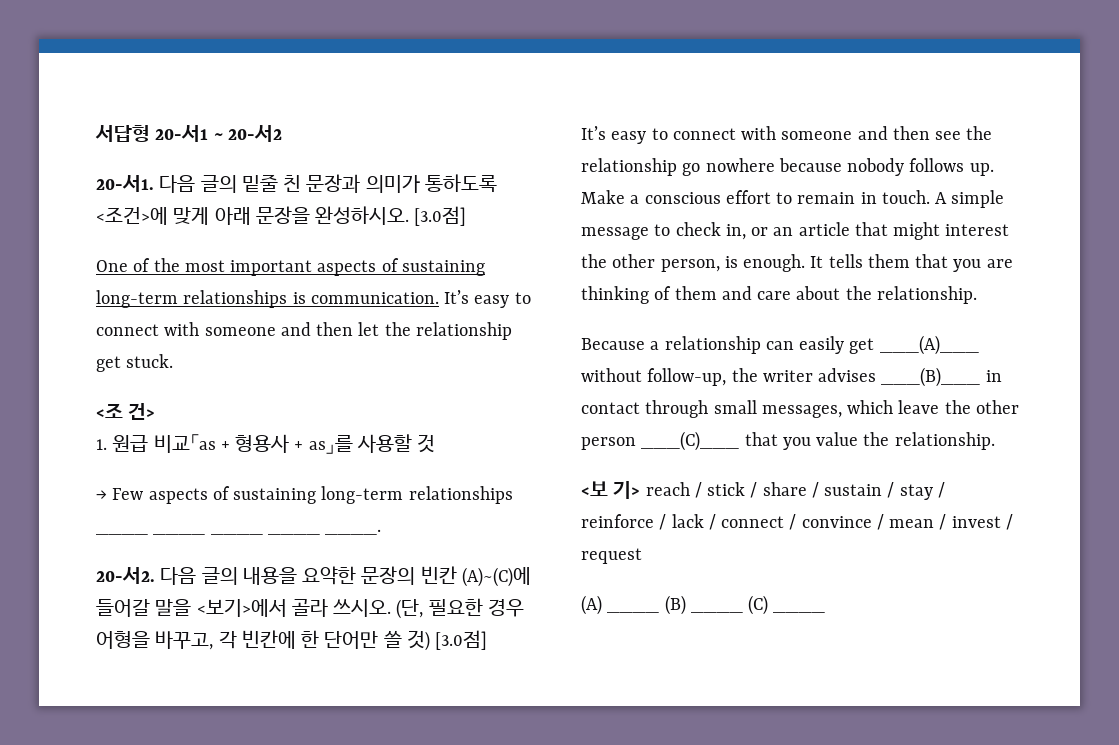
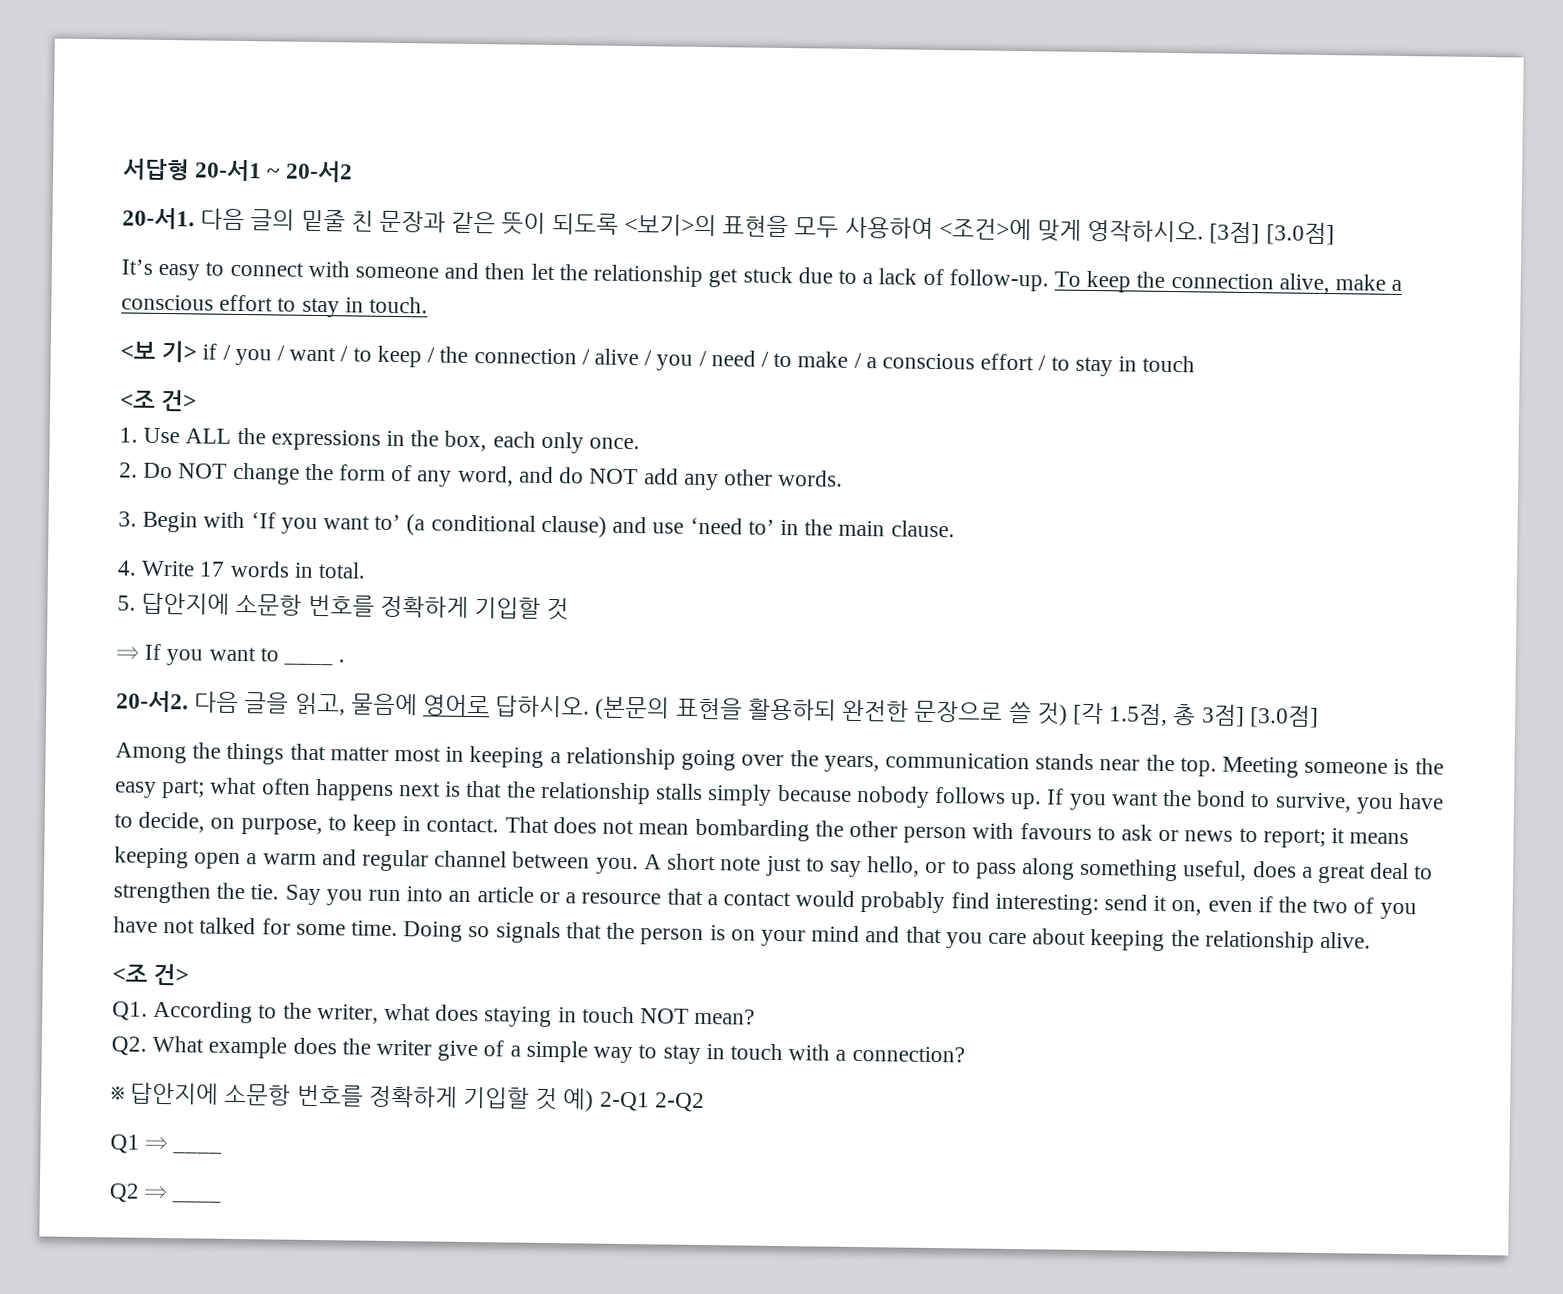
[365,174,497,193] [96,206,467,226] [96,258,485,276] [96,290,439,308] 의미가 통하도록 <조건>에 맞게 아래 문장을 완성하시오. [3.0점] // One of the most important aspects of sustaining long-term relationships is communication. -> [451,211,1335,246] 같은 뜻이 되도록 <보기>의 표현을 모두 사용하여 <조건>에 맞게 영작하시오. [3점] [3.0점] //
[126,354,174,368] [96,403,156,420] [96,434,436,454] [96,486,513,504] [96,529,382,535] [96,566,531,587] [96,598,524,619] [96,630,488,651] [581,126,993,144] [581,158,994,176] [581,190,1005,208] [581,222,1010,240] [581,254,1013,272] [581,286,977,304] [581,335,979,355] [581,367,1002,387] [581,400,1019,418] [581,431,995,451] [581,481,945,500] [581,514,1013,530] [581,548,642,564] [581,595,769,615] stuck. // <조 건> // 1. 원급 비교「as + 형용사 + as」를 사용할 것 // → Few aspects of sustaining long-term relationships ____ ____ ____ ____ ____. // 20-서2. 다음 글의 내용을 요약한 문장의 빈칸 (A)~(C)에 들어갈 말을 <보기>에서 골라 쓰시오. (단, 필요한 경우 어형을 바꾸고, 각 빈칸에 한 단어만 쓸 것) [3.0점] // It’s easy to connect with someone and then see the relationship go nowhere because nobody follows up. Make a conscious effort to remain in touch. A simple message to check in, or an article that might interest the other person, is enough. It tells them that you are thinking of them and care about the relationship. // Because a relationship can easily get ___(A)___ without follow-up, the writer advises ___(B)___ in contact through small messages, which leave the other person ___(C)___ that you value the relationship. // <보 기> reach / stick / share / sustain / stay / reinforce / lack / connect / convince / mean / invest / request // (A) ____ (B) ____ (C) -> [742,266,1403,295] [121,294,429,318] [120,340,1196,377] [120,389,198,412] [119,427,641,454] [119,462,844,491] [118,511,955,538] [117,560,367,579] [117,592,570,621] [116,643,346,666] [116,690,1319,728] [115,742,1444,778] [115,777,1445,814] [114,811,1410,849] [114,846,1434,884] [113,881,1417,920] [113,916,1372,953] [112,963,190,986] [112,1000,756,1028] [111,1035,965,1064] [111,1082,705,1113] [110,1134,223,1154] [109,1183,168,1203] stuck due to a lack of follow-up. To keep the connection alive, make a conscious effort to stay in touch. // <보 기> if / you / want / to keep / the connection / alive / you / need / to make / a conscious effort / to stay in touch // <조 건> // 1. Use ALL the expressions in the box, each only once. // 2. Do NOT change the form of any word, and do NOT add any other words. // 3. Begin with ‘If you want to’ (a conditional clause) and use ‘need to’ in the main clause. // 4. Write 17 words in total. // 5. 답안지에 소문항 번호를 정확하게 기입할 것 // ⇒ If you want to ____ . // 20-서2. 다음 글을 읽고, 물음에 영어로 답하시오. (본문의 표현을 활용하되 완전한 문장으로 쓸 것) [각 1.5점, 총 3점] [3.0점] // Among the things that matter most in keeping a relationship going over the years, communication stands near the top. Meeting someone is the easy part; what often happens next is that the relationship stalls simply because nobody follows up. If you want the bond to survive, you have to decide, on purpose, to keep in contact. That does not mean bombarding the other person with favours to ask or news to report; it means keeping open a warm and regular channel between you. A short note just to say hello, or to pass along something useful, does a great deal to strengthen the tie. Say you run into an article or a resource that a contact would probably find interesting: send it on, even if the two of you have not talked for some time. Doing so signals that the person is on your mind and that you care about keeping the relationship alive. // <조 건> // Q1. According to the writer, what does staying in touch NOT mean? // Q2. What example does the writer give of a simple way to stay in touch with a connection? // ※ 답안지에 소문항 번호를 정확하게 기입할 것 예) 2-Q1 2-Q2 // Q1 ⇒ ____ // Q2 ⇒

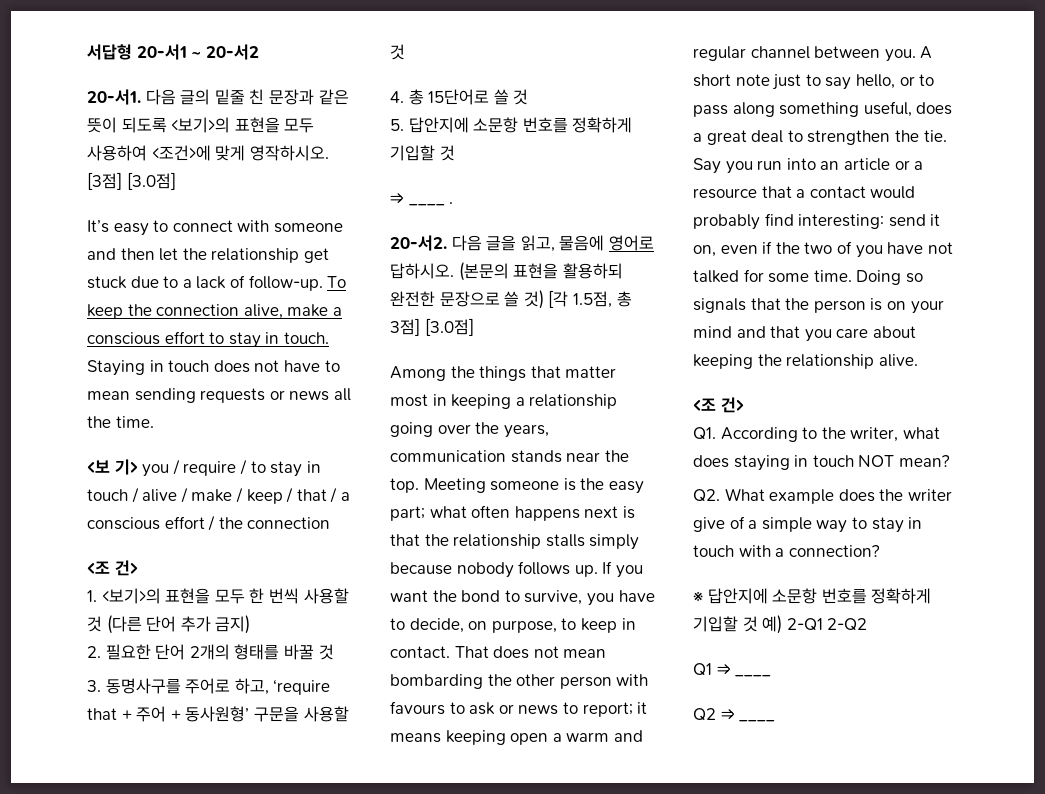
(429, 305) none -> [87,360,340,376] [87,388,351,403] [87,416,154,428] Staying in touch does not have to mean sending requests or news all the time.
[202,343,849,371] if / you / want / to keep / the connection / alive / you / need / to make -> [142,459,321,477] [87,487,327,504] you / require / to stay in touch / alive / make / keep / that
[1050,355,1196,377] to stay in touch -> [218,517,331,529] the connection
[143,427,641,454] [119,462,844,491] [118,511,955,538] [117,560,367,579] Use ALL the expressions in the box, each only once. // 2. Do NOT change the form of any word, and do NOT add any other words. // 3. Begin with ‘If you want to’ (a conditional clause) and use ‘need to’ in the main clause. // 4. Write 17 words in total. -> [101,588,349,604] [87,615,251,634] [87,644,334,660] [87,678,331,695] [87,706,349,722] [390,44,405,60] [390,89,529,105] <보기>의 표현을 모두 한 번씩 사용할 것 (다른 단어 추가 금지) // 2. 필요한 단어 2개의 형태를 바꿀 것 // 3. 동명사구를 주어로 하고, ‘require that + 주어 + 동사원형’ 구문을 사용할 것 // 4. 총 15단어로 쓸 것
[144,643,279,666] If you want to -> (404, 198) none

